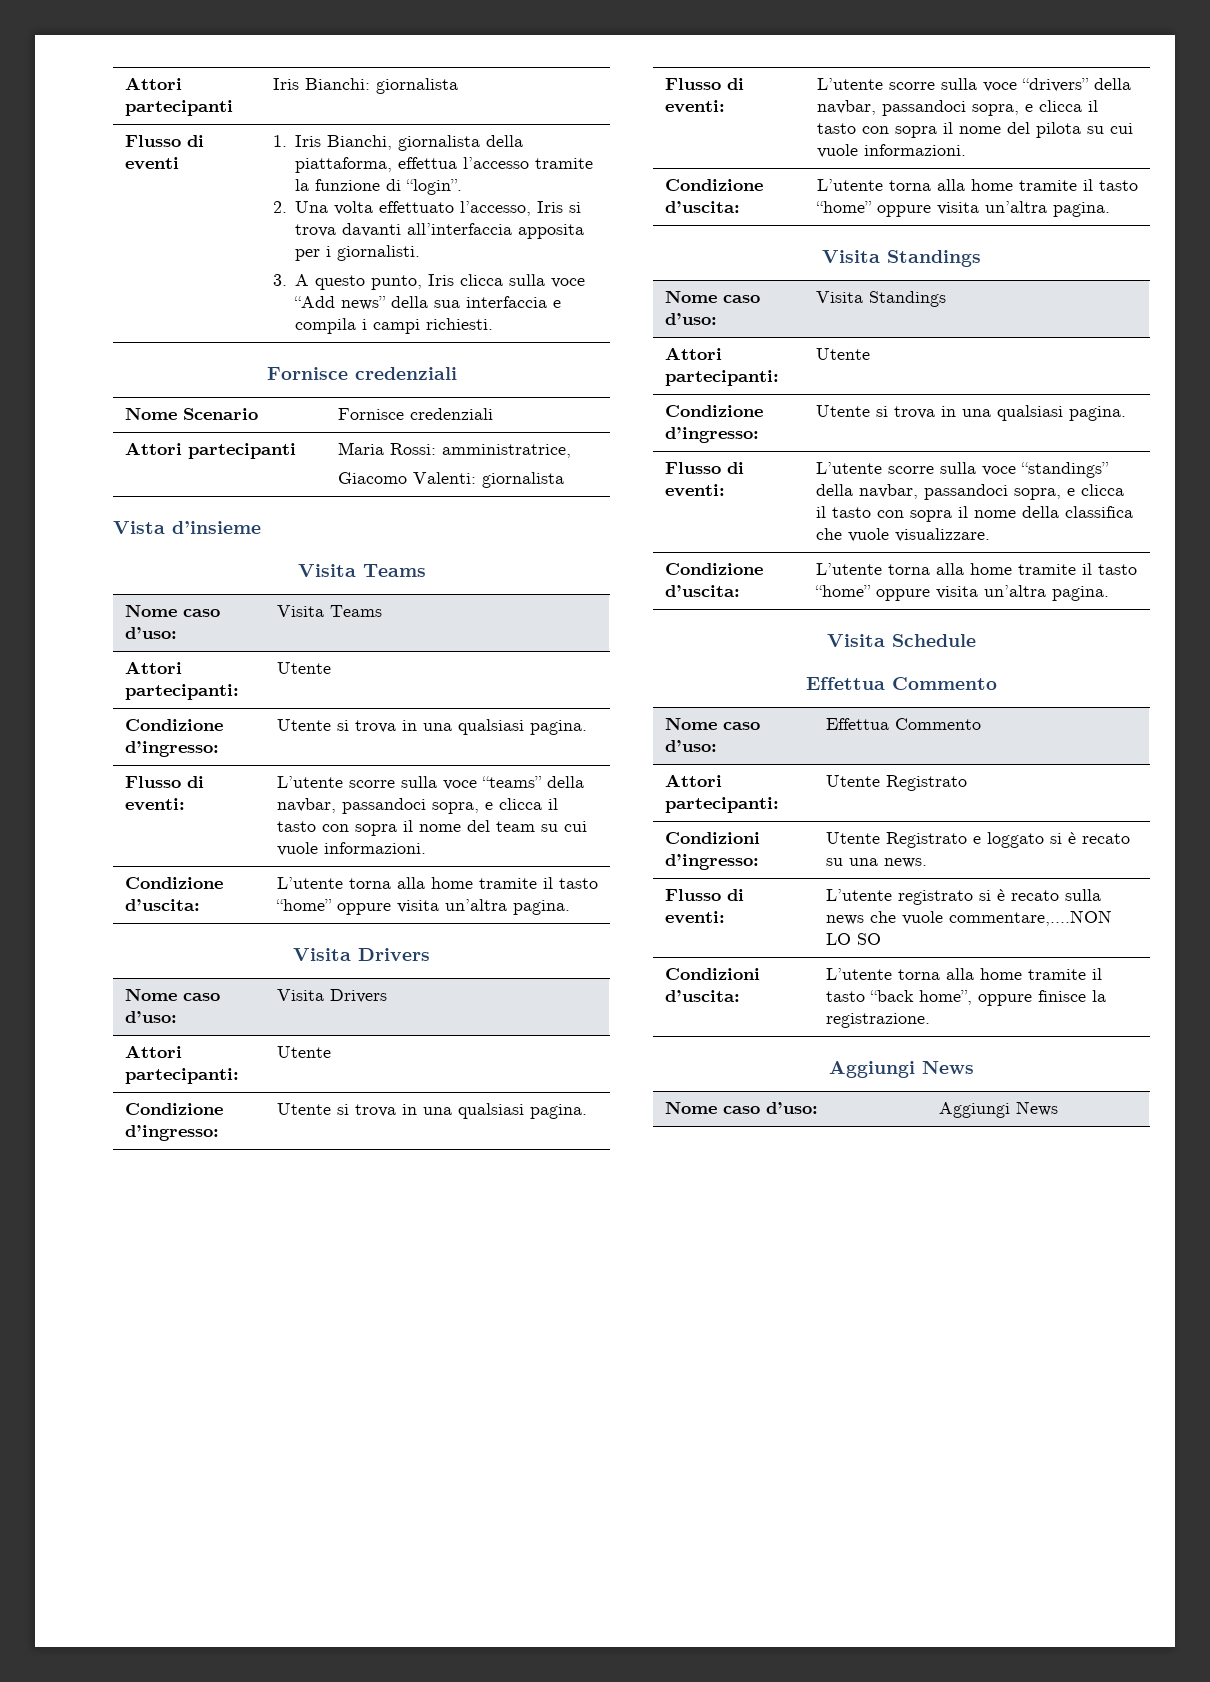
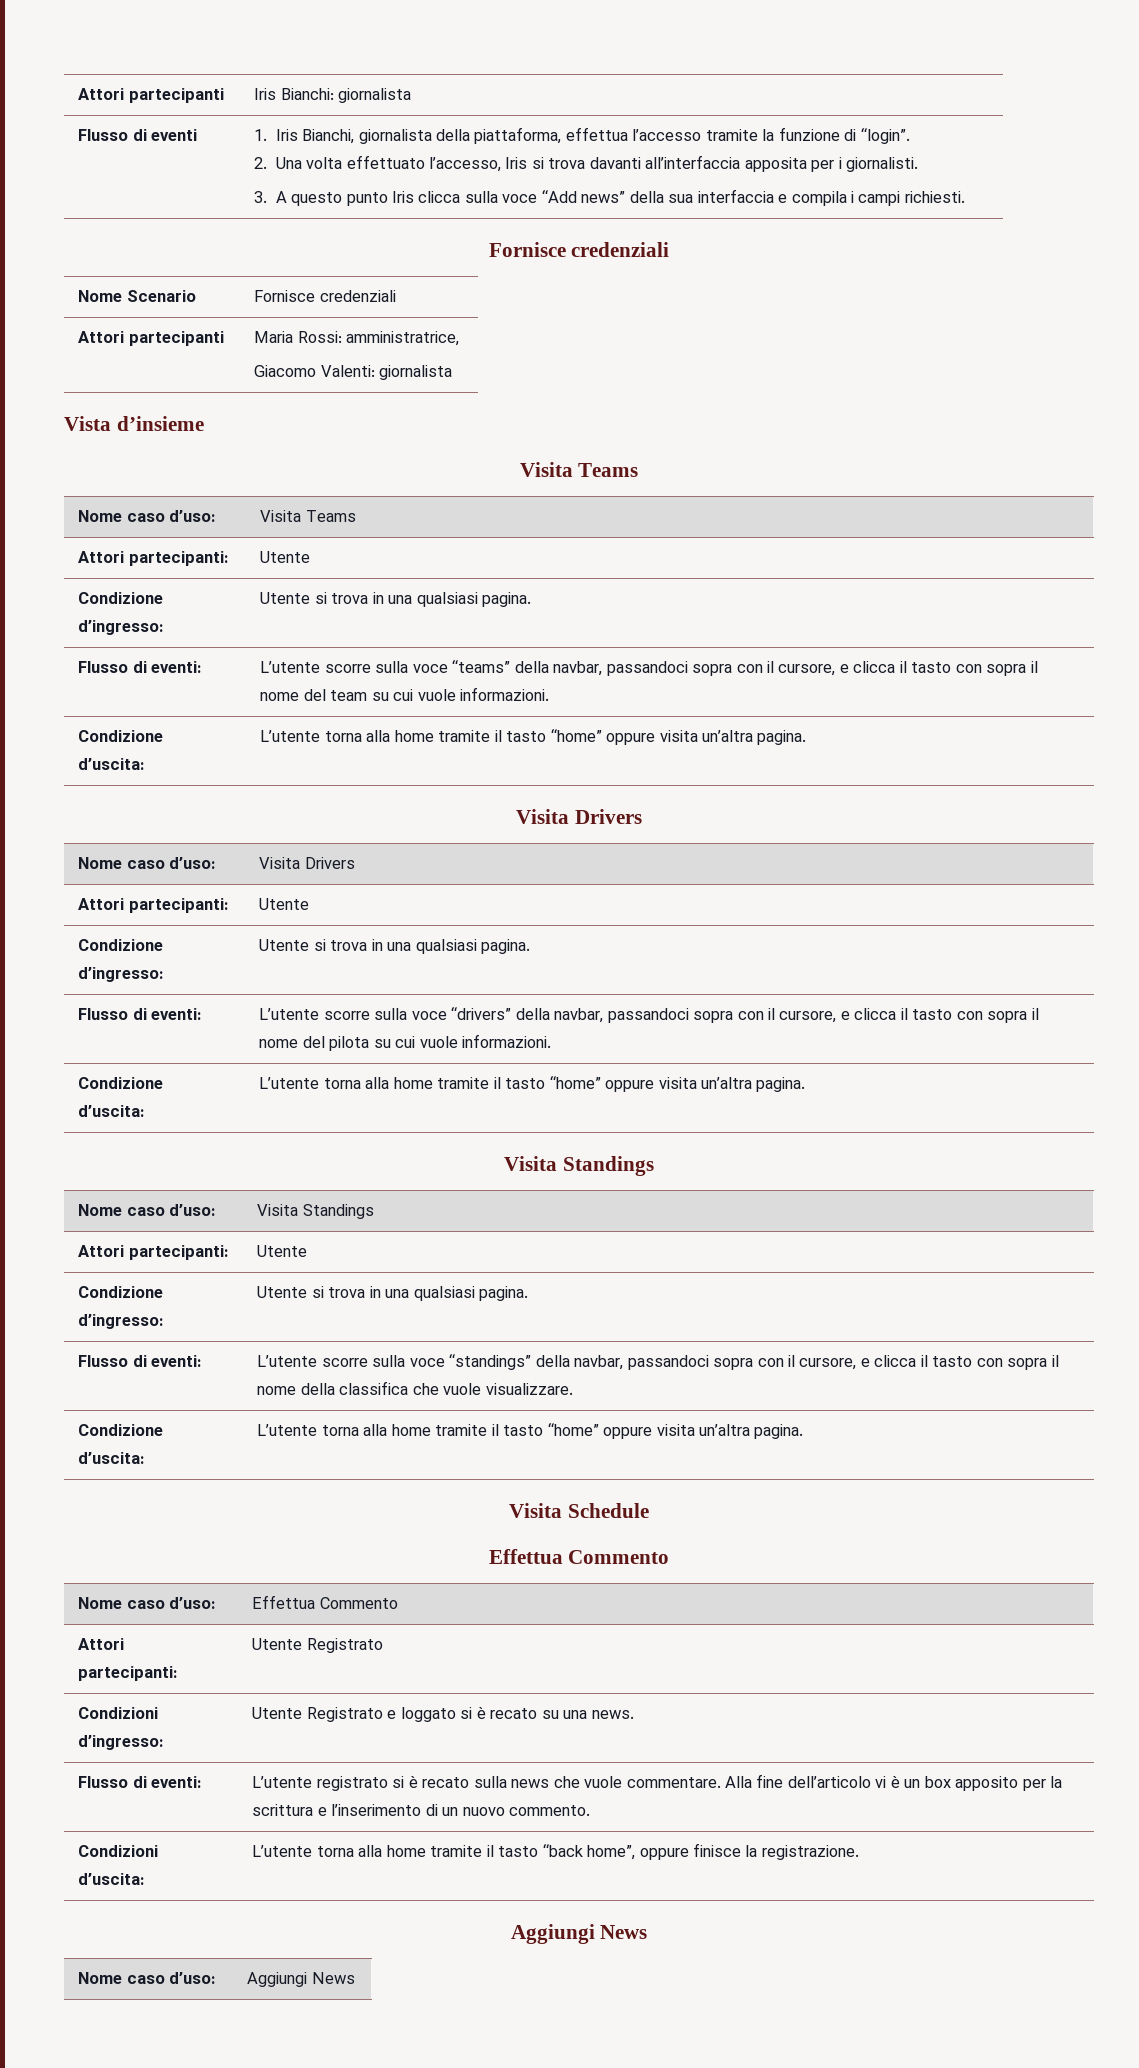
[371,275,423,290] punto, -> [346,192,388,206] punto
[431,802,479,814] sopra, -> [692,661,836,676] sopra con il cursore,
[971,104,1019,116] sopra, -> [693,1008,837,1023] sopra con il cursore,
[1013,488,1061,500] sopra, -> [713,1355,857,1370] sopra con il cursore,
[948,910,1112,926] [825,933,881,945] commentare,….NON LO SO -> [626,1774,1063,1791] [252,1804,591,1816] commentare. Alla fine dell’articolo vi è un box apposito per la scrittura e l’inserimento di un nuovo commento.

